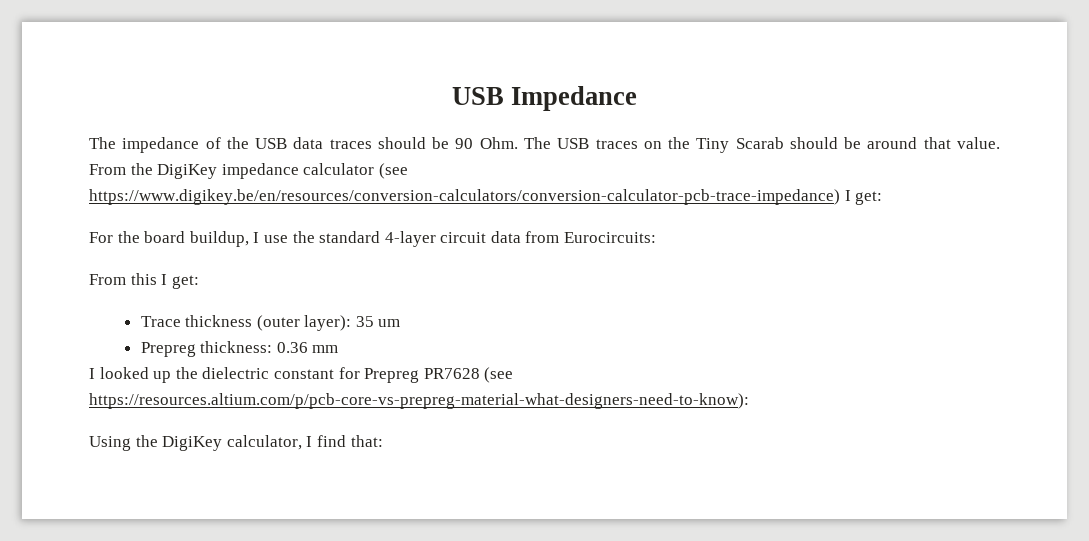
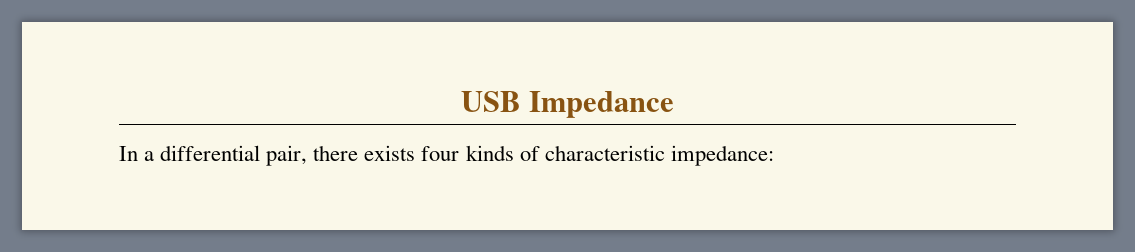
[89,137,1000,153] [89,163,408,179] [89,189,883,205] [89,231,657,247] [89,273,199,289] [140,315,401,331] [140,341,339,357] [89,367,514,383] [89,393,749,409] [89,435,383,451] The impedance of the USB data traces should be 90 Ohm. The USB traces on the Tiny Scarab should be around that value. From the DigiKey impedance calculator (see https://www.digikey.be/en/resources/conversion-calculators/conversion-calculator-pcb-trace-impedance) I get: // For the board buildup, I use the standard 4-layer circuit data from Eurocircuits: // From this I get: // Trace thickness (outer layer): 35 um // Prepreg thickness: 0.36 mm // I looked up the dielectric constant for Prepreg PR7628 (see https://resources.altium.com/p/pcb-core-vs-prepreg-material-what-designers-need-to-know): // Using the DigiKey calculator, I find that: -> [119,145,774,166] In a differential pair, there exists four kinds of characteristic impedance:

